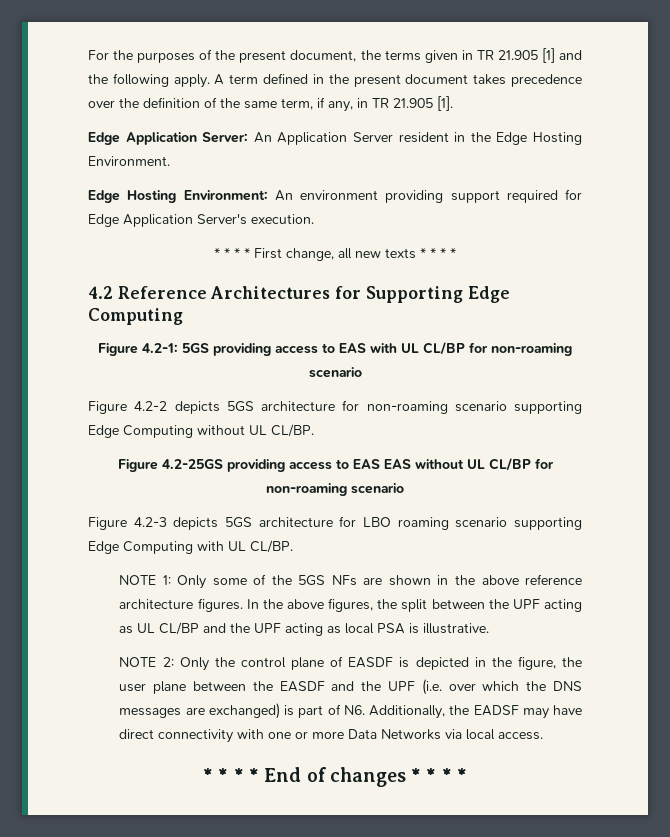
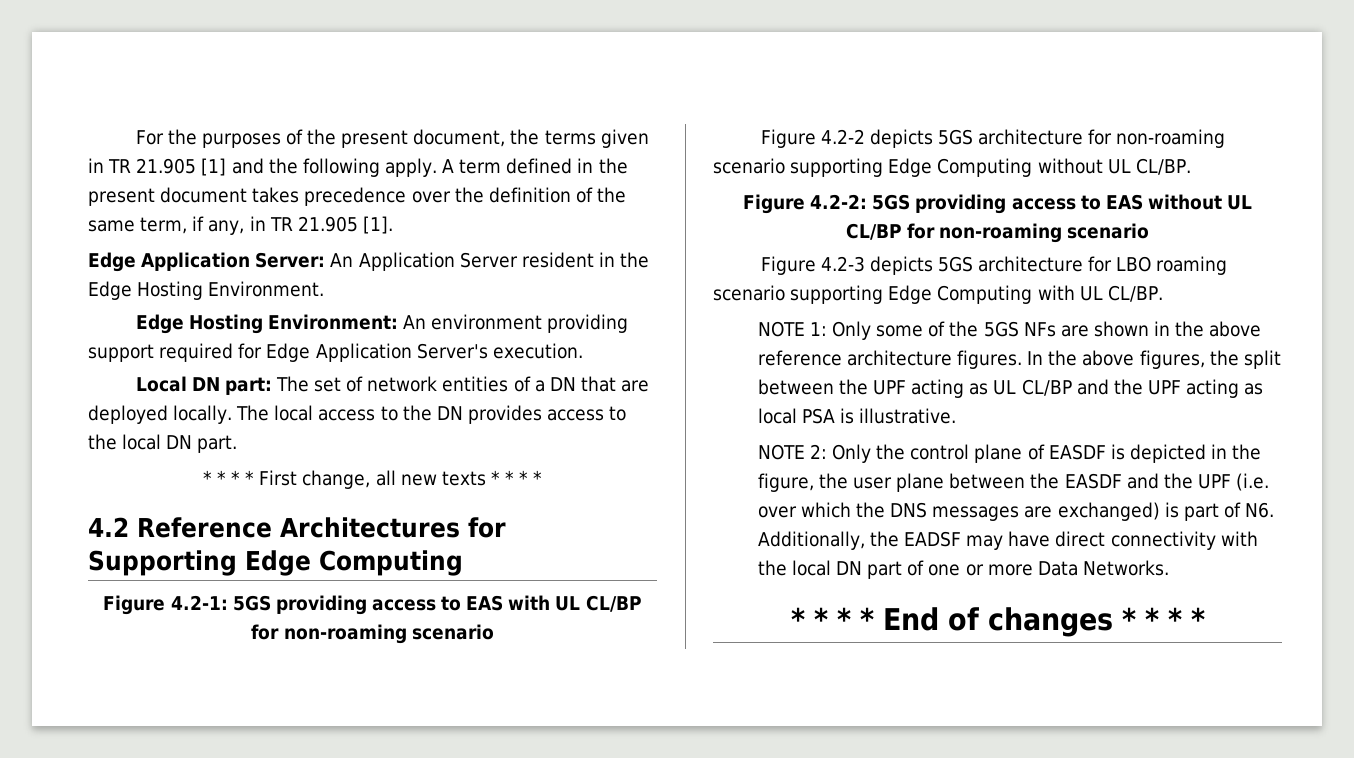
(314, 219) none -> [135,376,650,395] [88,405,627,424] [88,434,238,453] // Local DN part: The set of network entities of a DN that are deployed locally. The local access to the DN provides access to the local DN part.
[161,459,411,472] 4.2-25GS providing access to EAS EAS -> [810,194,1143,214] 4.2-2: 5GS providing access to EAS
[268,729,544,740] one or more Data Networks via local access. -> [757,560,1169,579] the local DN part of one or more Data Networks.

